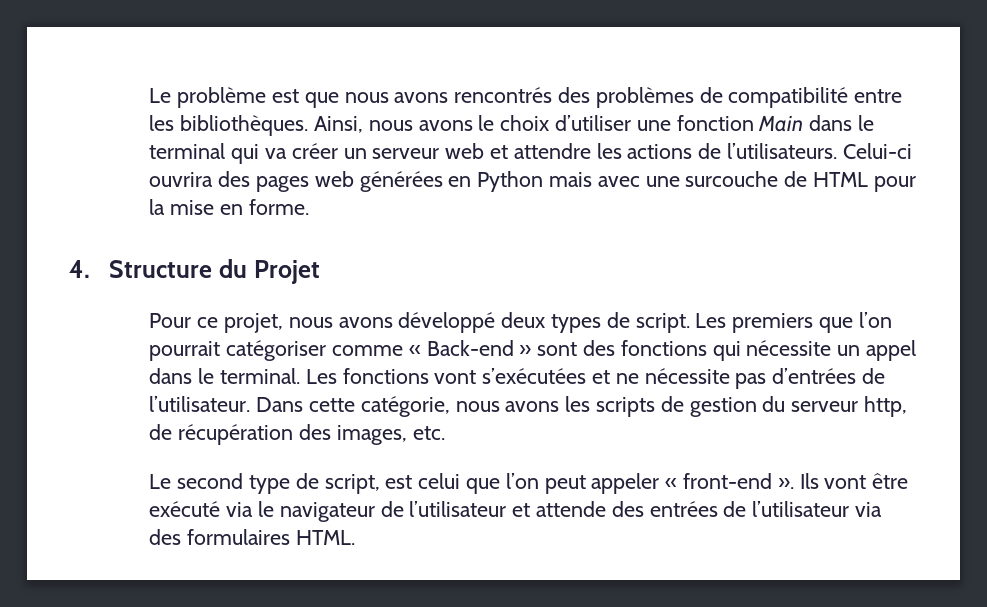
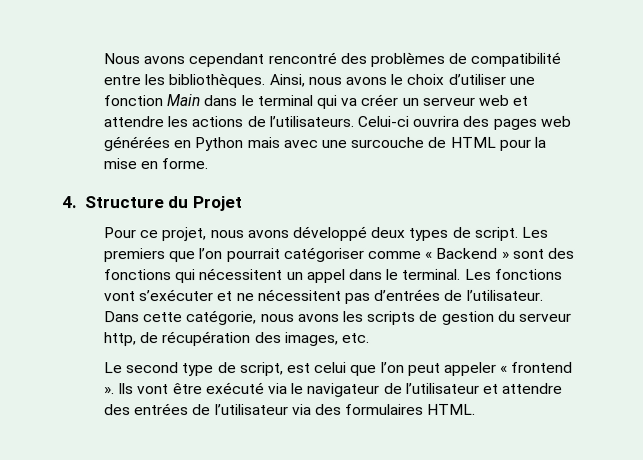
[149,87,553,108] Le problème est que nous avons rencontrés -> [103,51,337,68] Nous avons cependant rencontré
[426,340,514,356] Back-end -> [436,247,499,259] Backend
[746,340,832,356] nécessite -> [199,268,284,281] nécessitent
[482,368,587,384] s’exécutées -> [139,289,215,302] s’exécuter
[644,368,730,384] nécessite -> [257,288,342,302] nécessitent
[682,473,772,489] front-end -> [511,361,574,373] frontend
[535,501,606,517] attende -> [502,382,564,394] attendre

